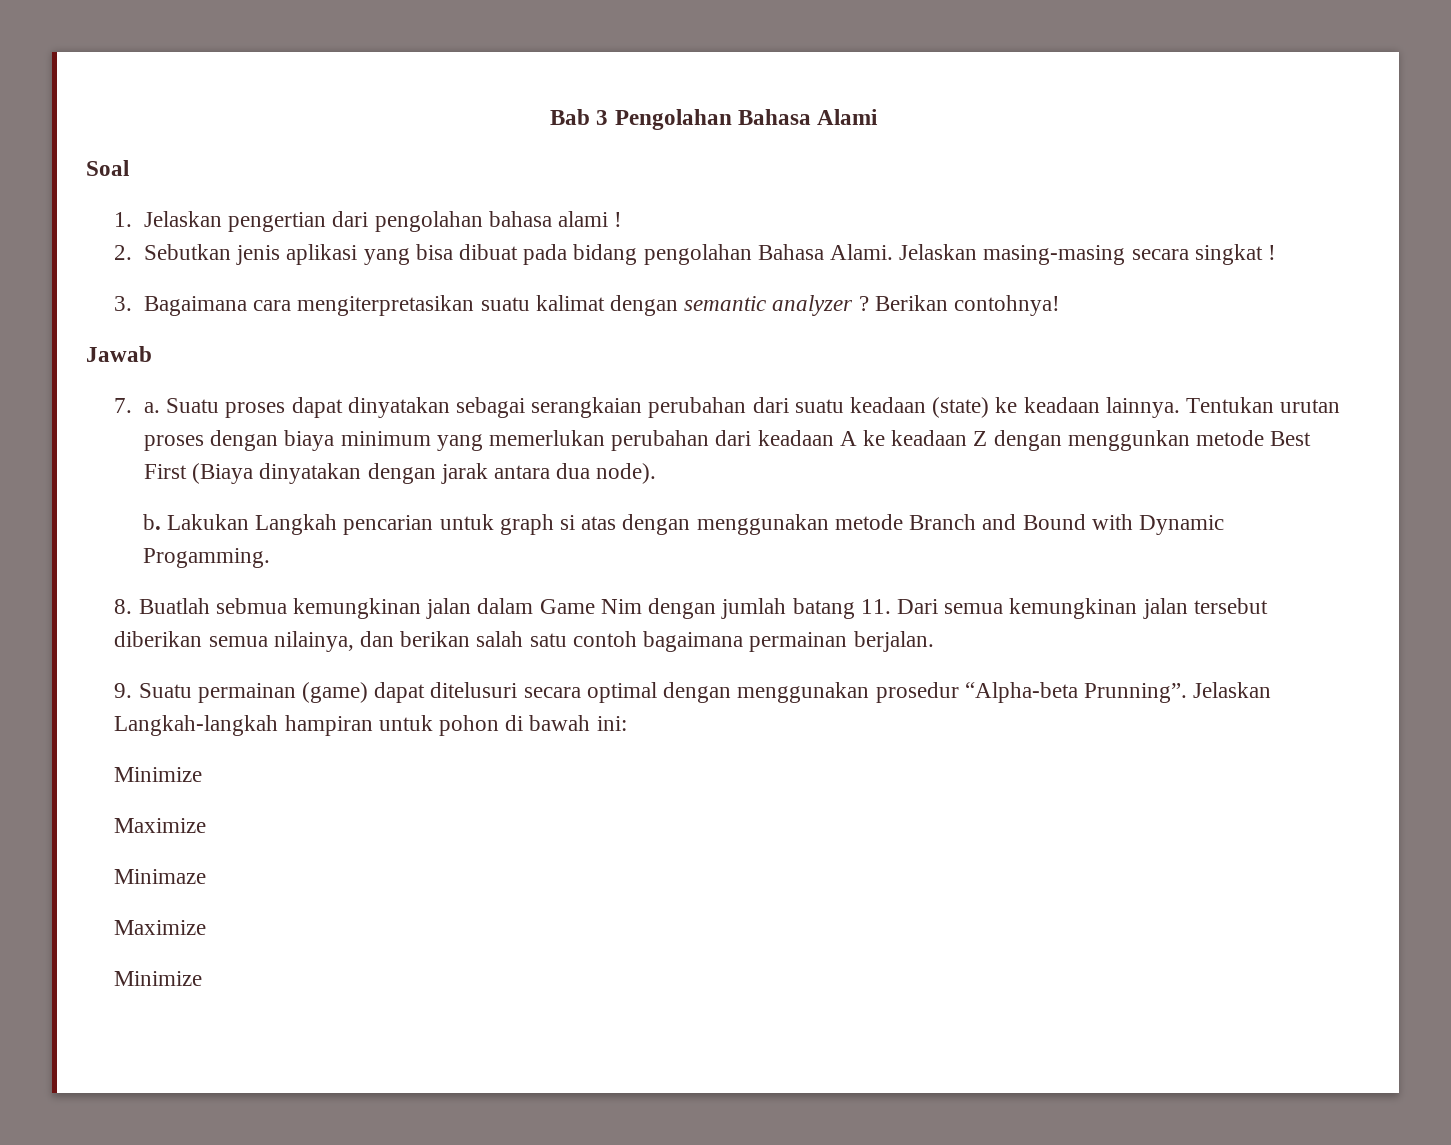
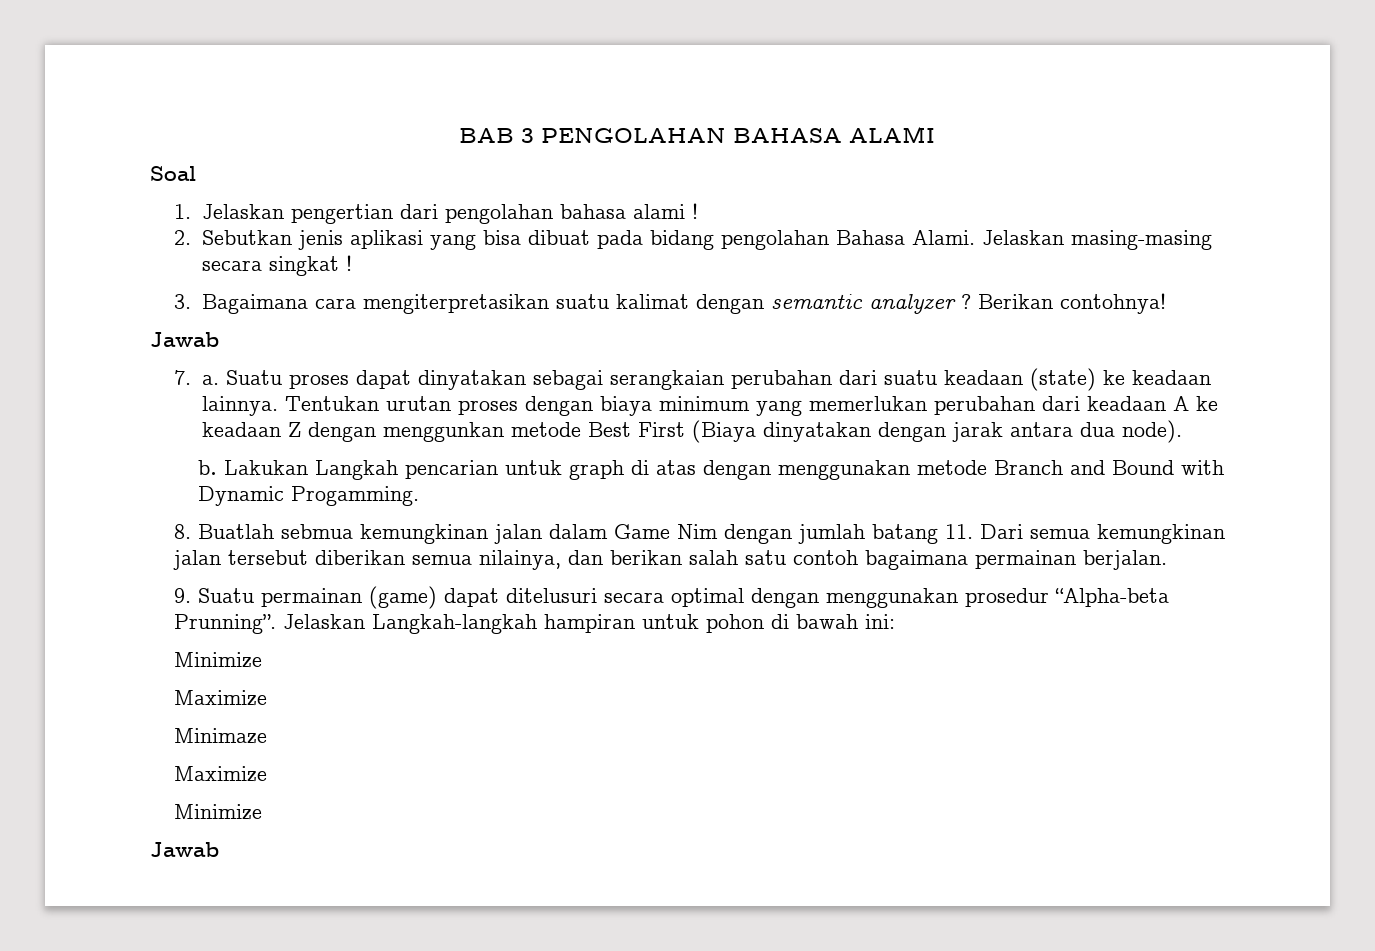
[550,109,878,130] Bab 3 Pengolahan Bahasa Alami -> [459,126,935,143] BAB 3 PENGOLAHAN BAHASA ALAMI
[560,515,576,530] si -> [631,460,650,475] di
(203, 978) none -> [150,842,219,857] // Jawab

